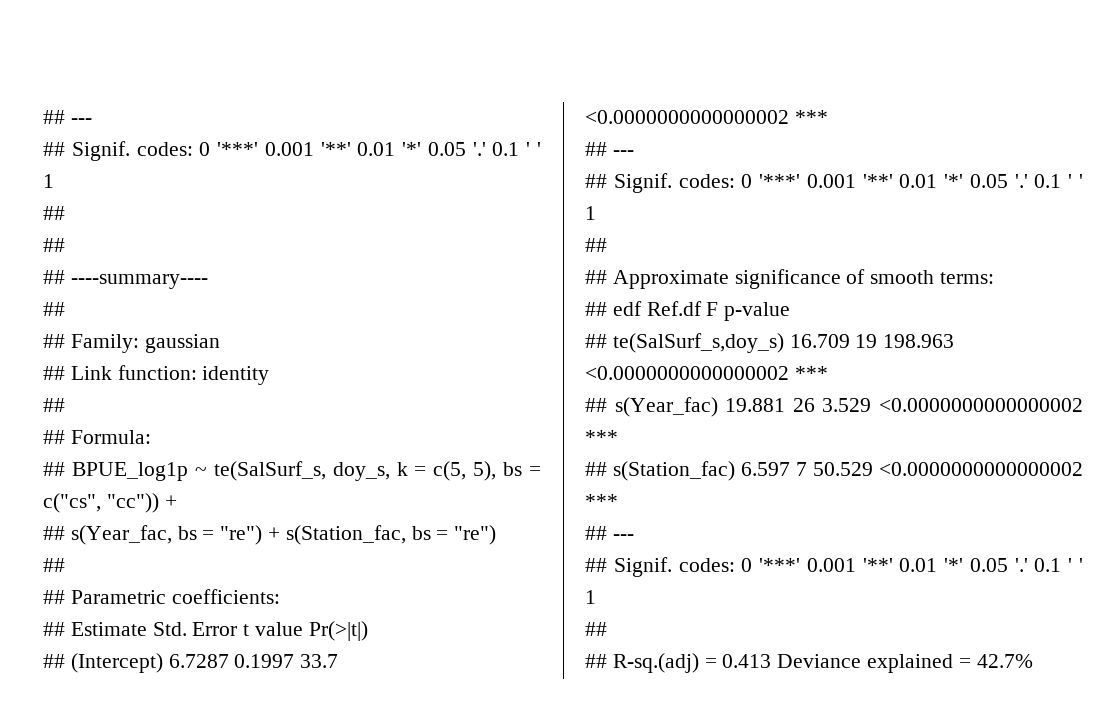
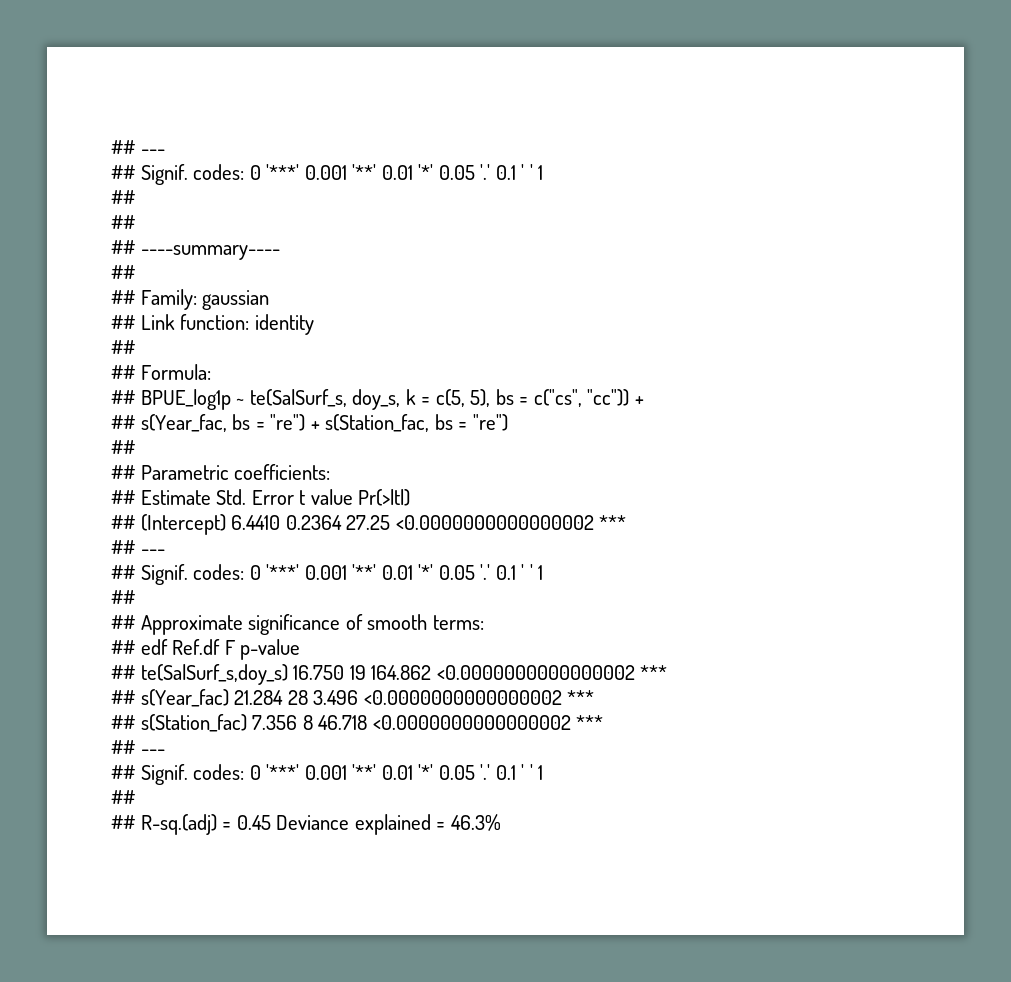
[168,654,339,668] 6.7287 0.1997 33.7 -> [231,515,391,530] 6.4410 0.2364 27.25
[789,334,955,348] 16.709 19 198.963 -> [293,665,432,680] 16.750 19 164.862
[725,398,872,412] 19.881 26 3.529 -> [234,690,359,705] 21.284 28 3.496
[741,462,873,476] 6.597 7 50.529 -> [252,715,368,730] 7.356 8 46.718
[722,654,772,668] 0.413 -> [236,815,271,830] 0.45
[976,654,1033,668] 42.7% -> [450,814,501,831] 46.3%

